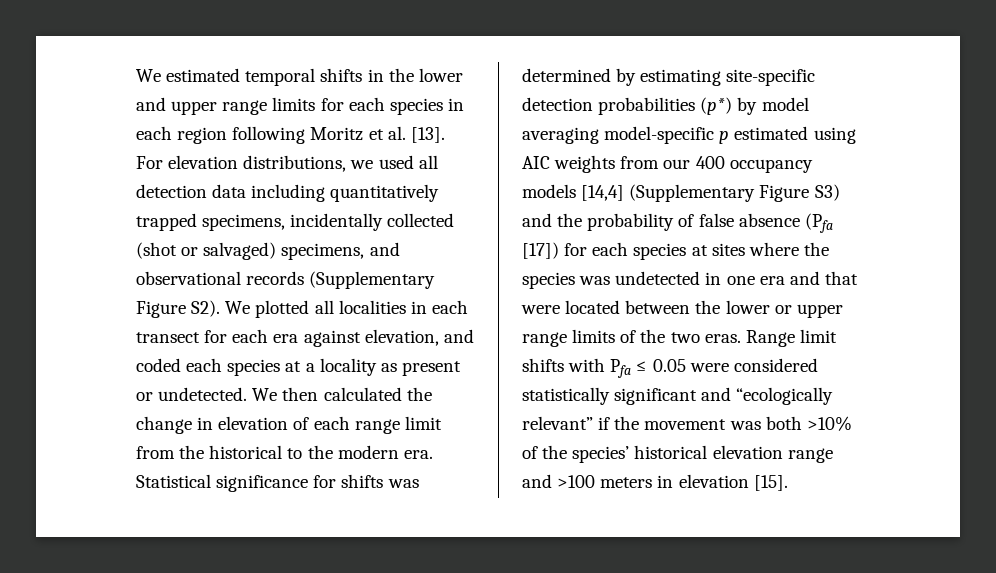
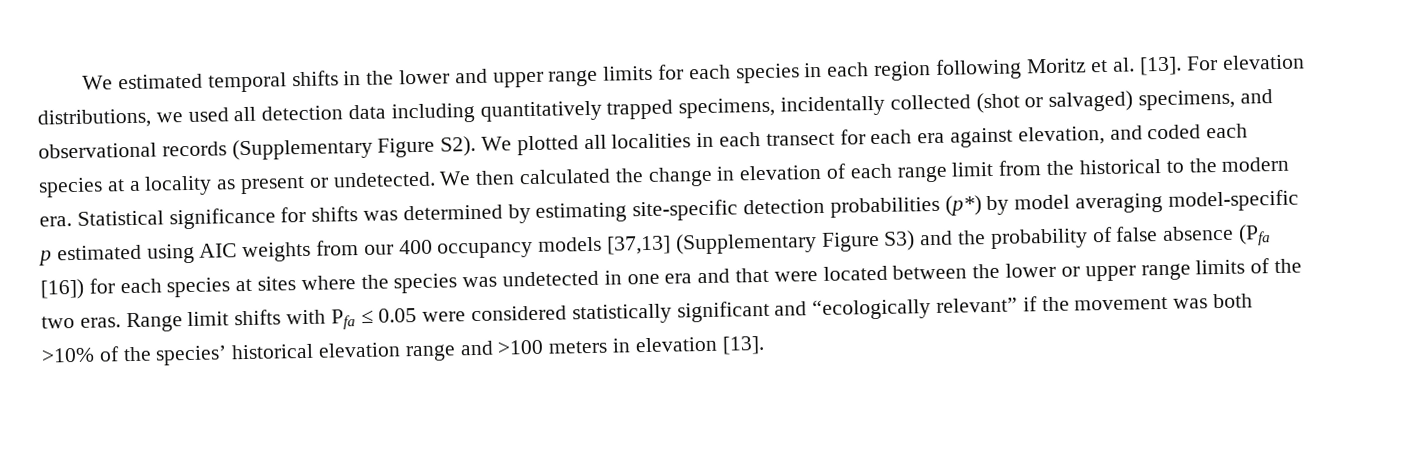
[581,185,625,201] [14,4] -> [607,235,672,255] [37,13]
[522,242,559,259] [17]) -> [40,278,85,300] [16])
[753,475,788,491] [15]. -> [721,335,765,355] [13].

